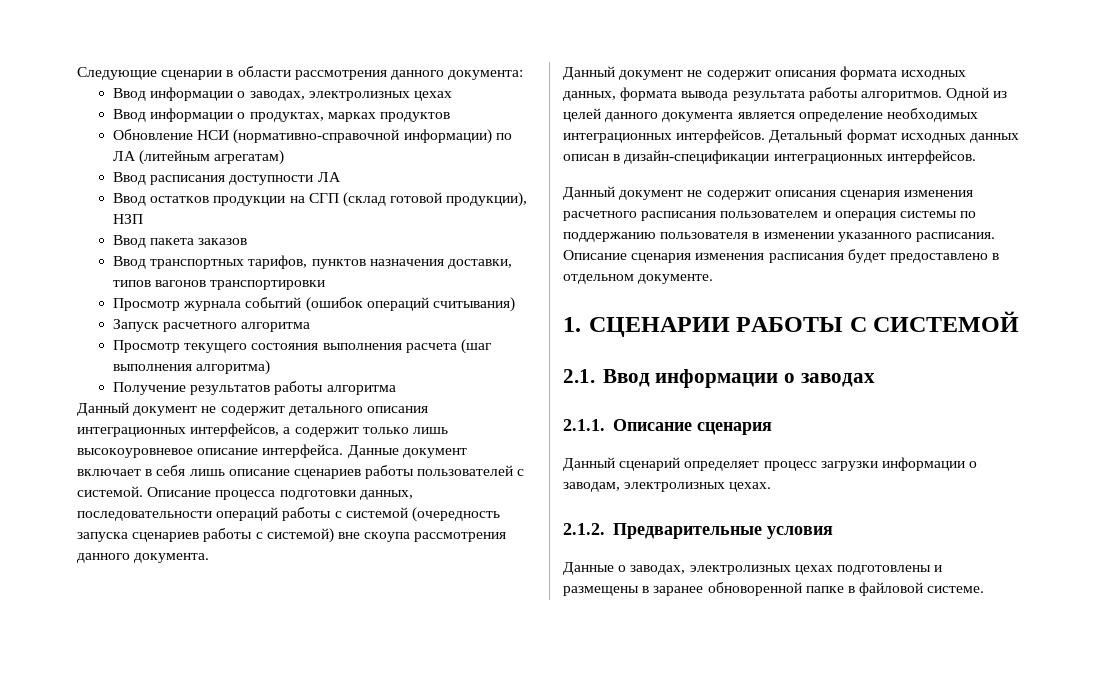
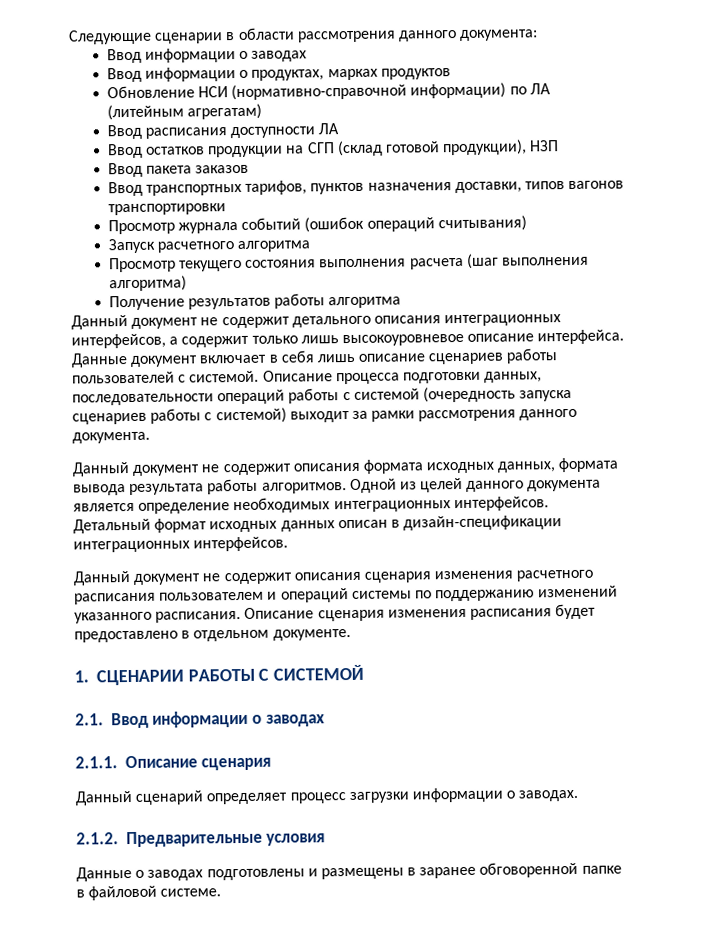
[249,91,452,101] заводах, электролизных цехах -> [251,50,308,62] заводах
[337,532,411,542] вне скоупа -> [289,410,416,423] выходит за рамки
[834,211,896,221] операция -> [280,588,349,603] операций
[660,232,834,239] пользователя в изменении -> [538,585,619,598] изменений
[563,482,772,492] заводам, электролизных цехах. -> [518,789,579,802] заводах.
[630,565,833,575] заводах, электролизных цехах -> [147,869,204,881] заводах
[707,582,802,596] обноворенной -> [479,861,579,878] обговоренной

